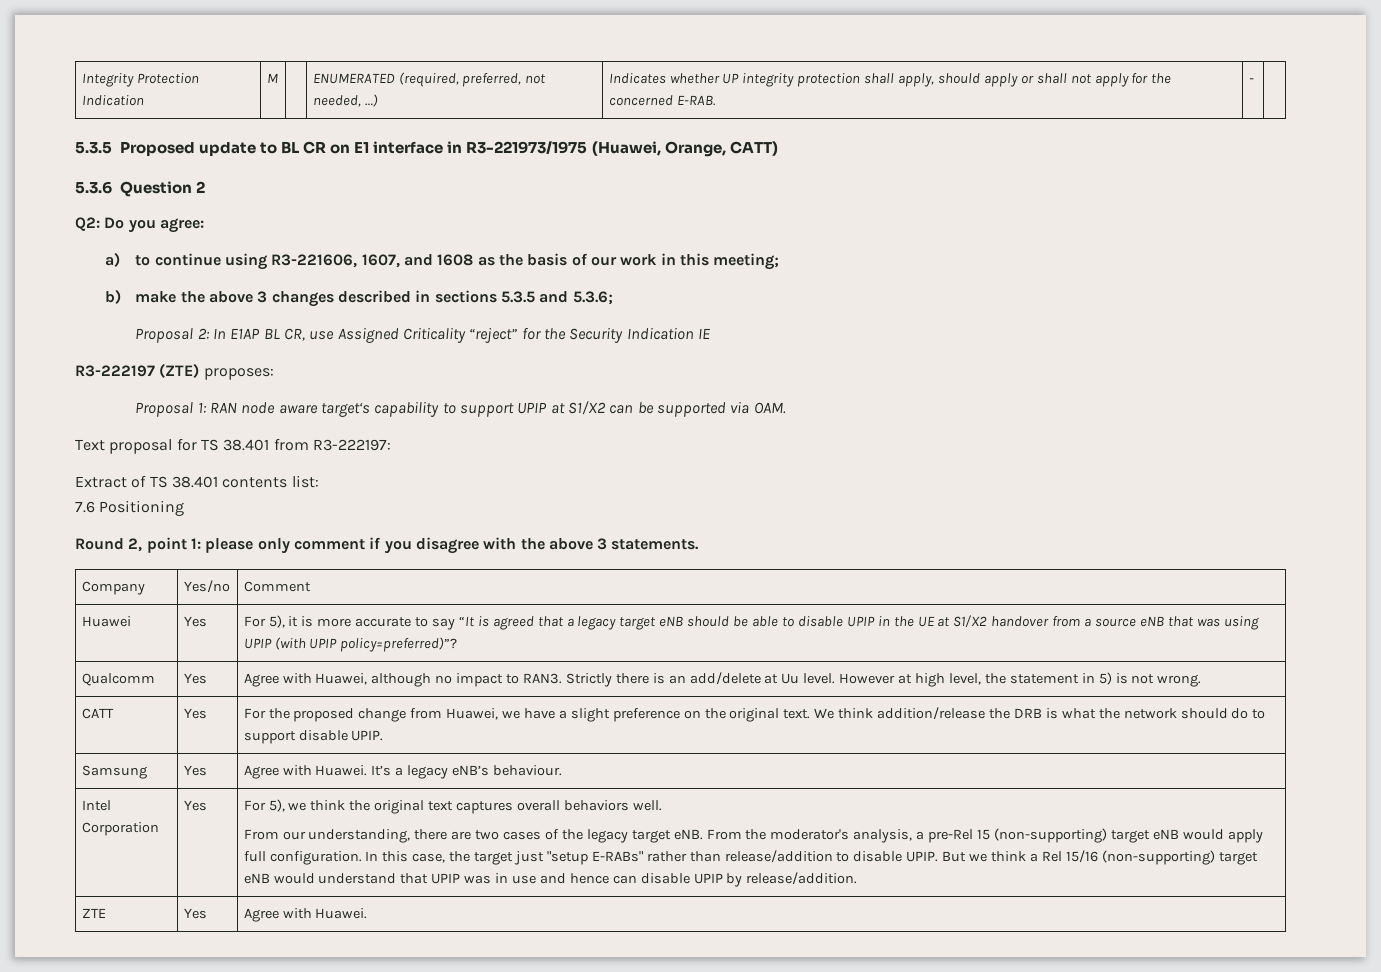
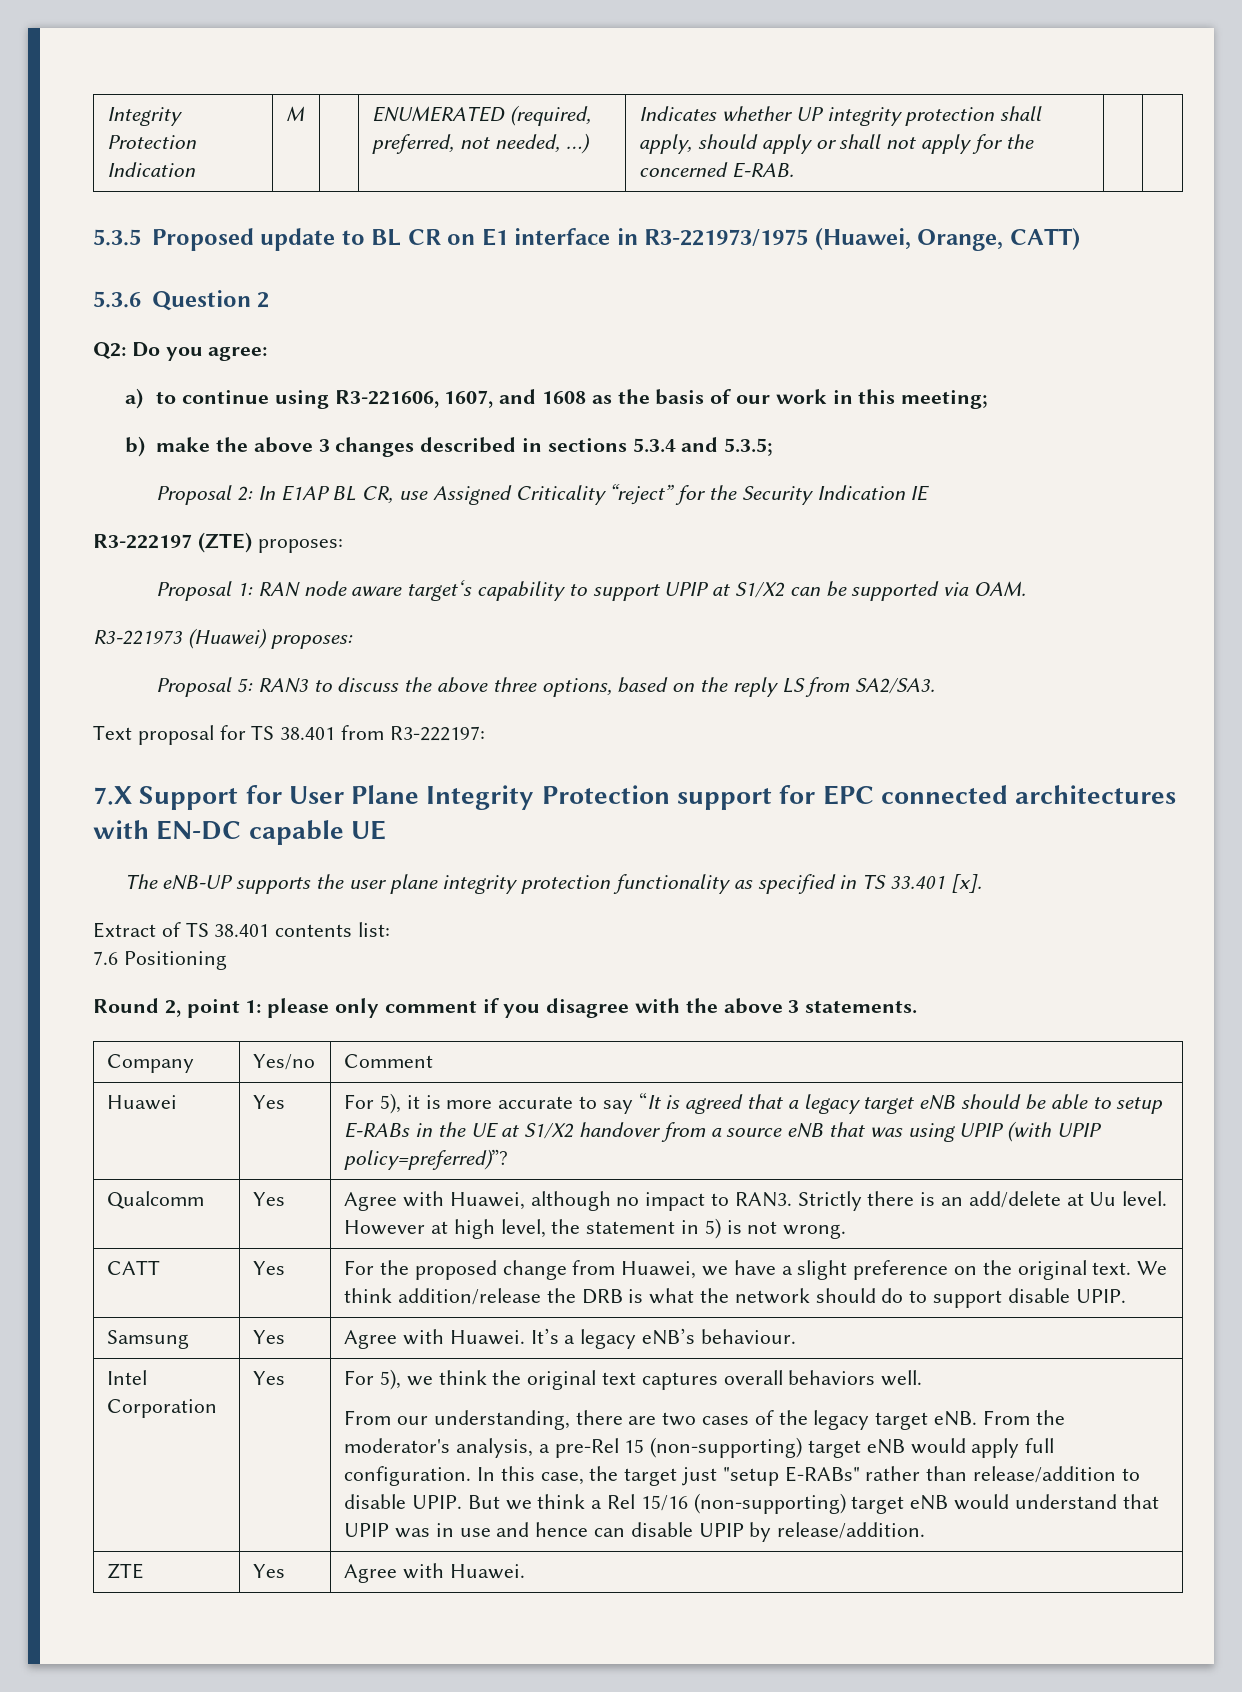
[1248,78,1254,83] - -> (795, 170) none
[500,291,613,305] 5.3.5 and 5.3.6; -> [632,437,773,456] 5.3.4 and 5.3.5;
(786, 408) none -> [93,628,353,649] [156,677,936,697] // R3-221973 (Huawei) proposes: // Proposal 5: RAN3 to discuss the above three options, based on the reply LS from SA2/SA3.
(391, 445) none -> [93,785,1177,810] [93,820,386,845] [124,874,982,894] // 7.X Support for User Plane Integrity Protection support for EPC connected architectures with EN-DC capable UE // The eNB-UP supports the user plane integrity protection functionality as specified in TS 33.401 [x].
[797,616,875,627] disable UPIP -> [1116,1097,1164,1114] [344,1122,411,1138] setup E-RABs

